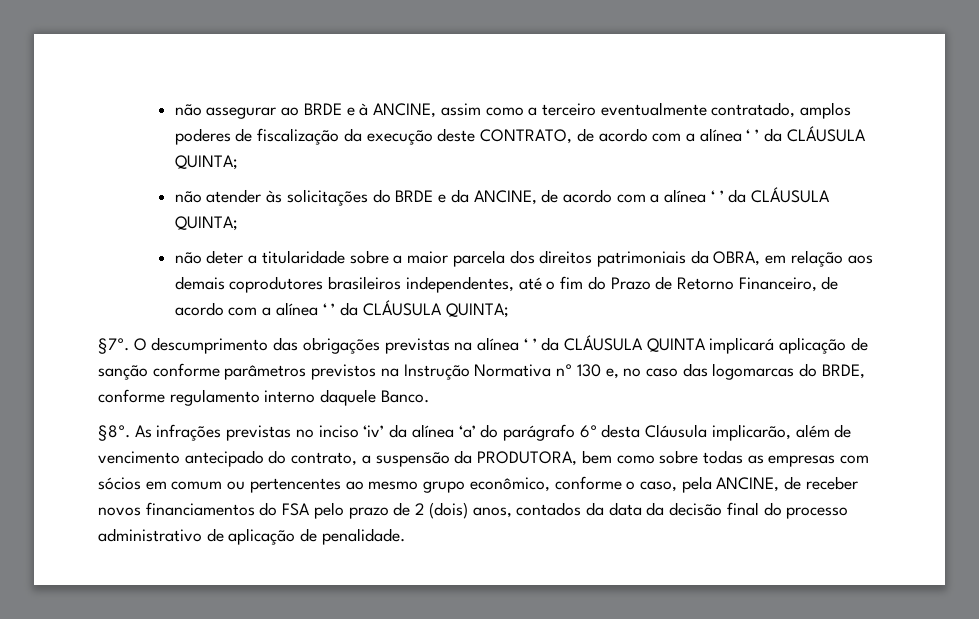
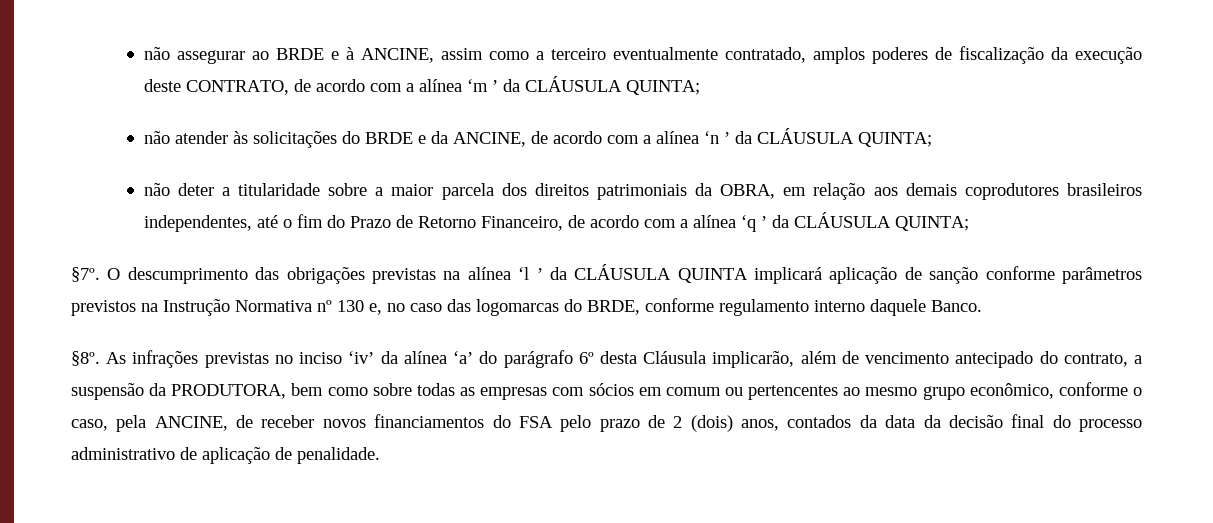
[746,129,751,141] ‘ -> [466,79,488,92] ‘m
[710,190,715,202] ‘ -> [703,131,719,144] ‘n
[322,303,327,315] ‘ -> [740,215,756,232] ‘q
[523,338,528,350] ‘ -> [518,267,530,280] ‘l

